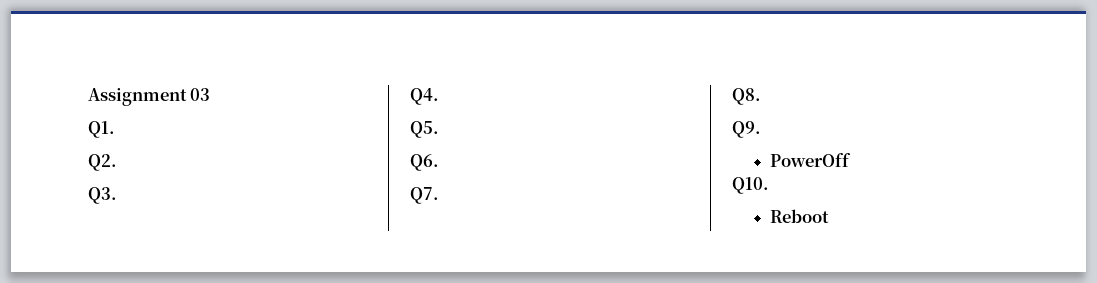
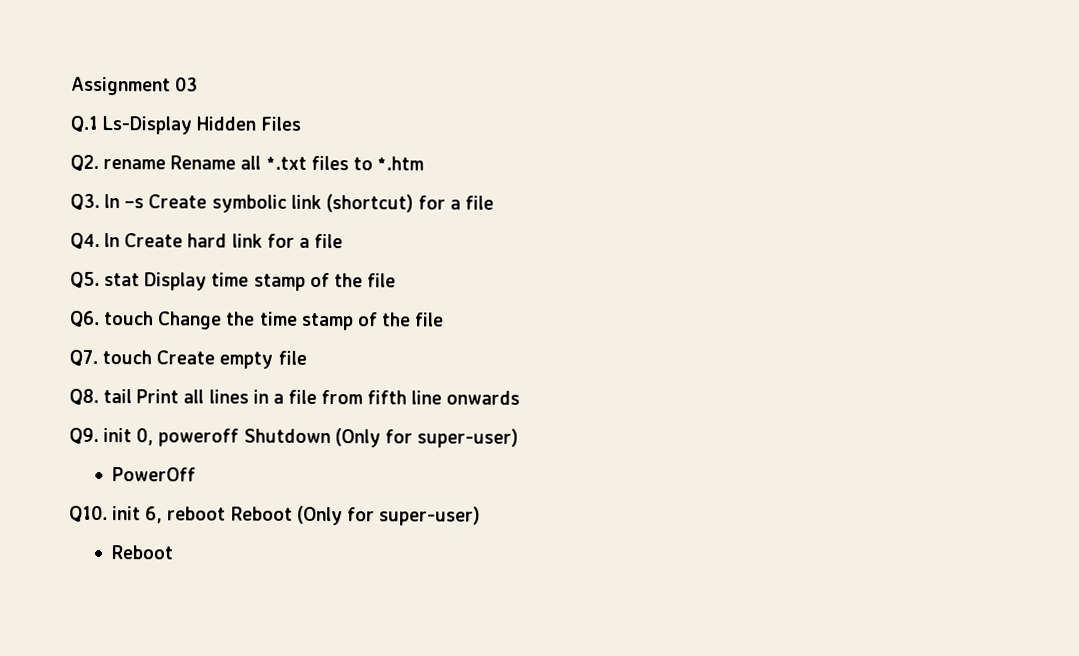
[88,121,115,138] [88,154,117,171] [88,187,117,204] [410,88,439,105] [410,121,439,138] [410,154,439,171] [410,187,439,204] [732,88,761,105] [732,121,761,138] [770,153,852,167] [732,177,769,194] Q1. // Q2. // Q3. // Q4. // Q5. // Q6. // Q7. // Q8. // Q9. // PowerOff // Q10. -> [70,115,302,135] [70,154,424,171] [70,193,495,213] [70,232,343,250] [70,271,396,291] [70,310,445,331] [69,349,307,369] [69,388,521,406] [69,427,519,448] [112,467,197,482] [69,505,481,526] Q.1 Ls-Display Hidden Files // Q2. rename Rename all *.txt files to *.htm // Q3. ln –s Create symbolic link (shortcut) for a file // Q4. ln Create hard link for a file // Q5. stat Display time stamp of the file // Q6. touch Change the time stamp of the file // Q7. touch Create empty file // Q8. tail Print all lines in a file from fifth line onwards // Q9. init 0, poweroff Shutdown (Only for super-user) // PowerOff // Q10. init 6, reboot Reboot (Only for super-user)

